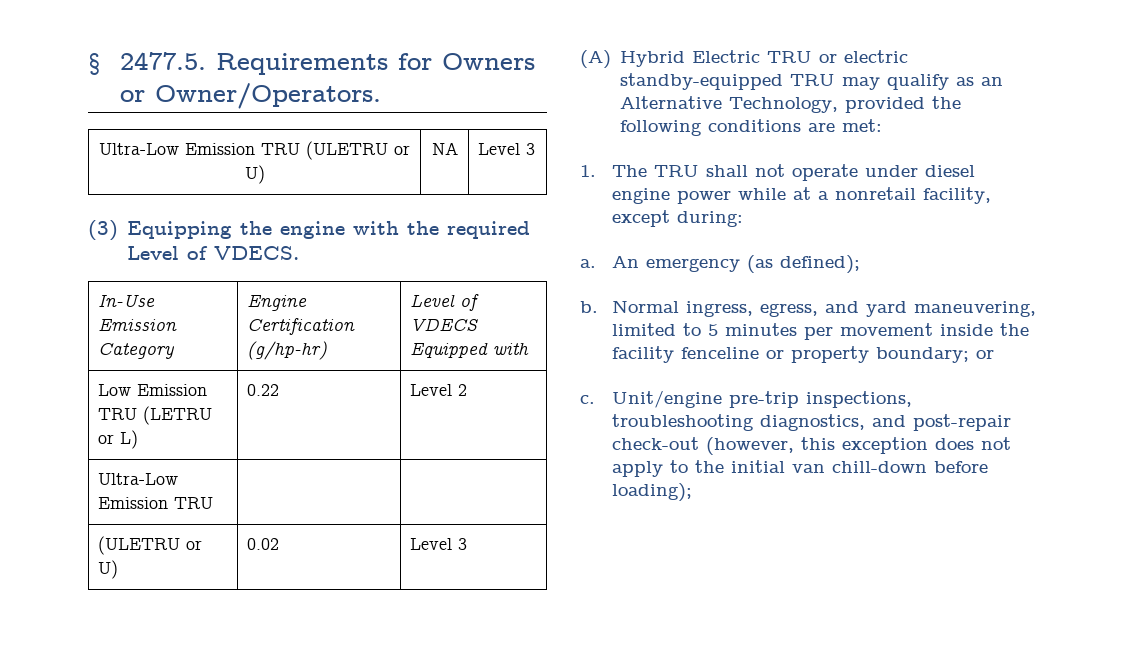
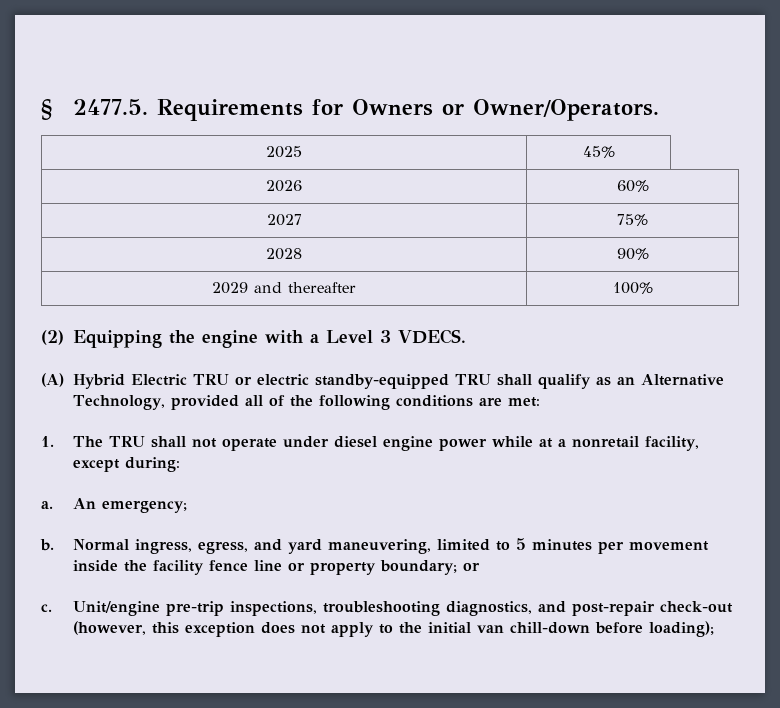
[99,141,411,160] [244,165,265,184] [431,142,458,155] [478,143,536,155] [88,220,530,241] [126,246,299,260] [98,294,156,307] [98,319,178,331] [98,343,175,359] [247,295,308,311] [247,318,356,335] [247,341,328,360] [410,294,480,311] [410,318,479,331] [410,342,530,358] [98,384,208,396] [98,406,213,425] [98,430,139,449] [247,384,280,396] [410,384,468,396] [98,473,179,485] [98,497,214,509] [98,536,203,555] [98,560,119,579] [247,538,280,550] [410,538,468,550] Ultra-Low Emission TRU (ULETRU or U) | NA | Level 3 // (3) Equipping the engine with the required Level of VDECS. // In-Use Emission Category | Engine Certification (g/hp-hr) | Level of VDECS Equipped with // Low Emission TRU (LETRU or L) | 0.22 | Level 2 // Ultra-Low Emission TRU | | // (ULETRU or U) | 0.02 | Level 3 -> [266,146,302,158] [582,146,615,158] [266,180,302,192] [616,180,649,192] [266,214,302,226] [617,214,648,226] [266,248,302,260] [616,248,649,260] [212,282,356,294] [612,282,653,294] [41,329,466,348] 2025 | 45% // 2026 | 60% // 2027 | 75% // 2028 | 90% // 2029 and thereafter | 100% // (2) Equipping the engine with a Level 3 VDECS.
[841,77,880,90] may -> [496,374,532,386] shall
(925, 105) none -> [244,395,285,406] all of
[645,255,860,274] emergency (as defined); -> [101,500,187,513] emergency;
[680,347,759,359] fenceline -> [208,560,282,571] fence line

